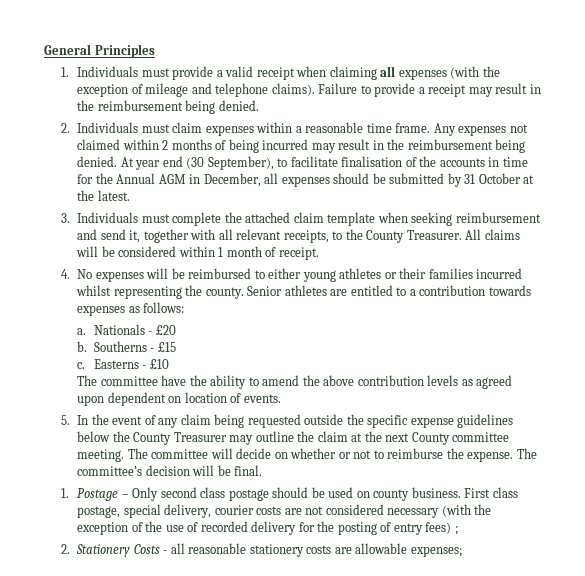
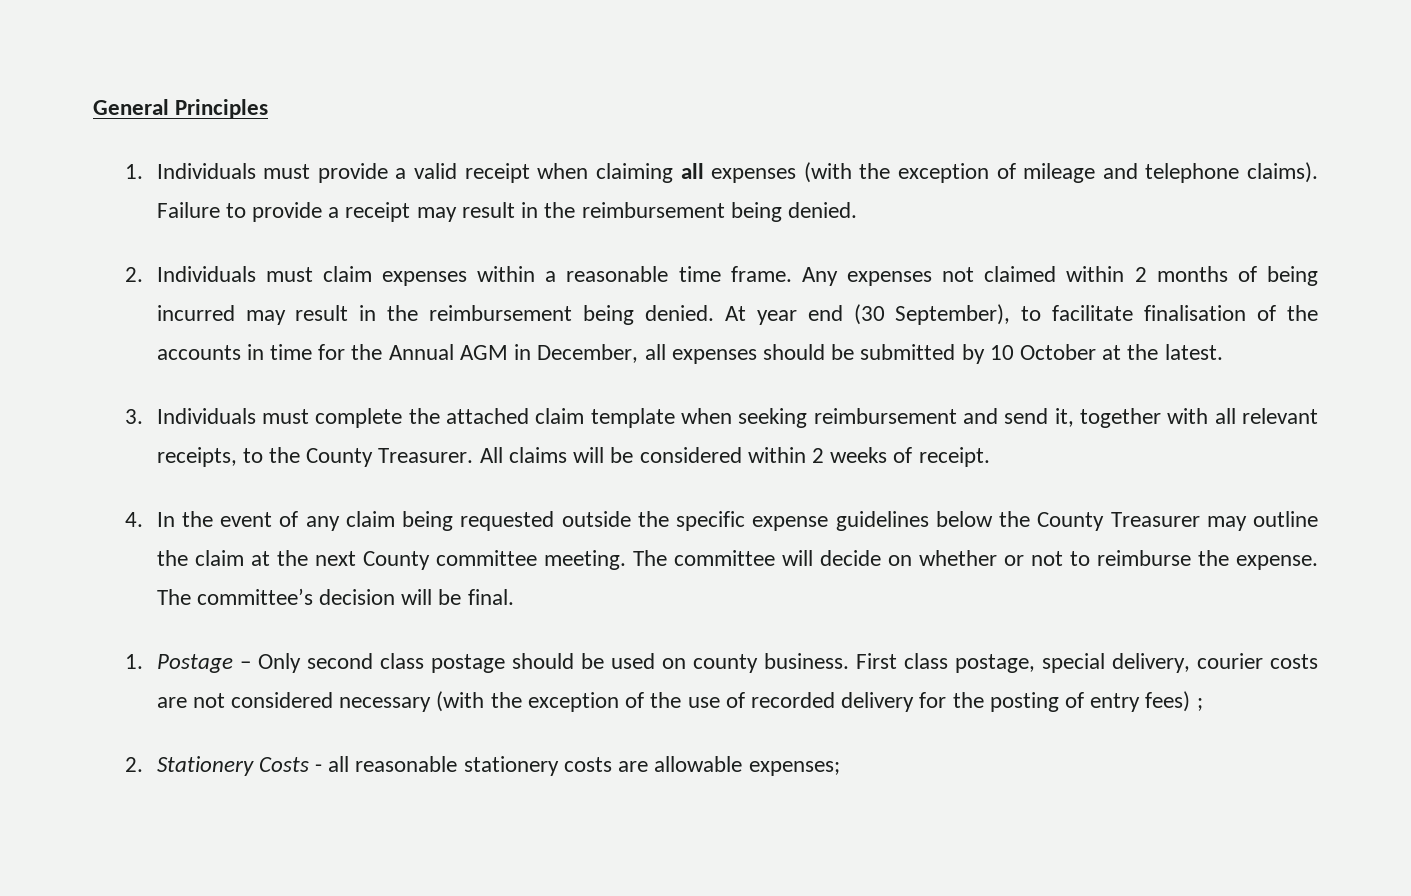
[464,174,476,184] 31 -> [989,345,1014,360] 10
[218,246,262,257] 1 month -> [811,447,888,463] 2 weeks
[77,268,523,282] [76,285,531,299] [77,302,185,316] [77,324,176,335] [77,341,176,352] [77,359,169,369] [77,375,513,389] [77,392,281,406] [60,415,70,425] No expenses will be reimbursed to either young athletes or their families incurred whilst representing the county. Senior athletes are entitled to a contribution towards expenses as follows: // a. Nationals - £20 // b. Southerns - £15 // c. Easterns - £10 // The committee have the ability to amend the above contribution levels as agreed upon dependent on location of events. // 5. -> (143, 519) none

